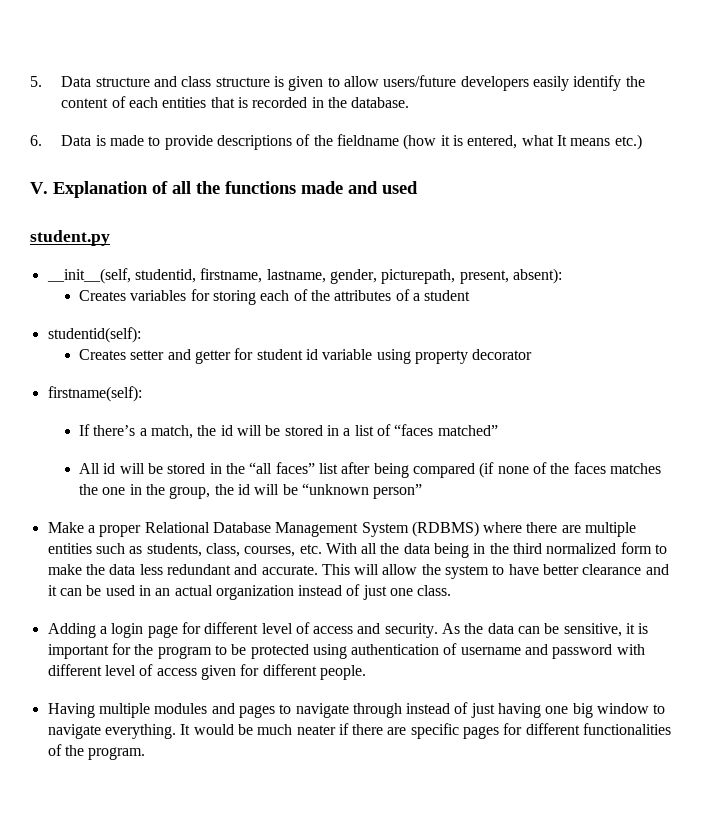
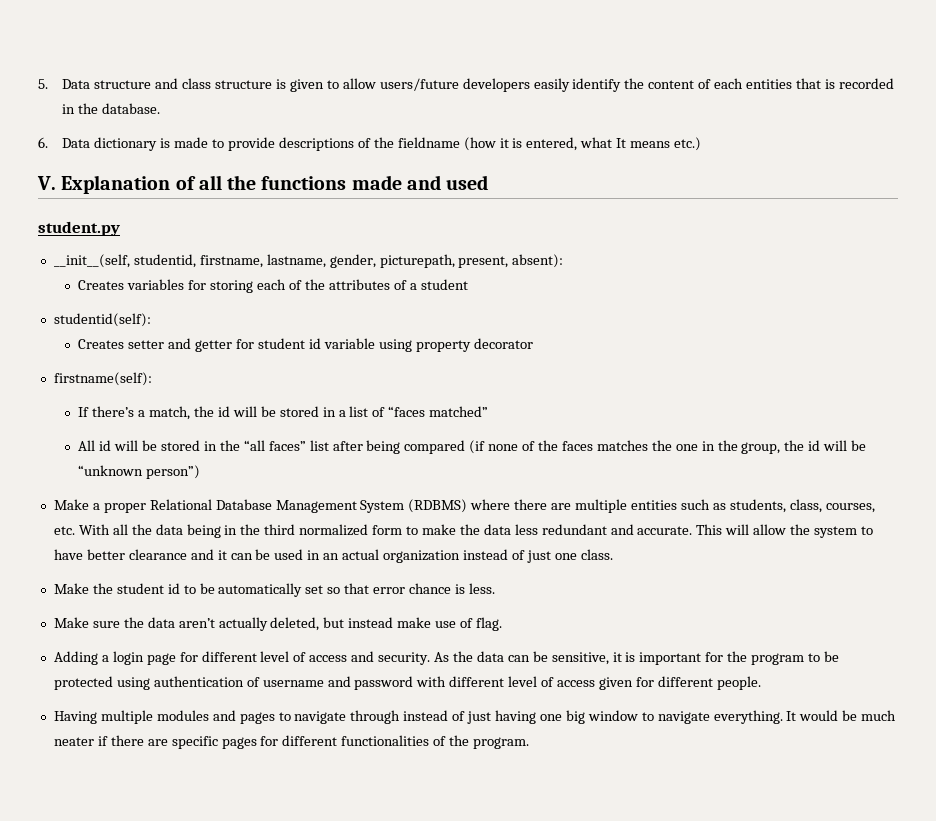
(92, 140) none -> [94,137,158,151] dictionary
[373,484,423,499] person” -> [146,465,201,479] person”)
(452, 590) none -> [53,583,495,597] [53,617,502,631] // Make the student id to be automatically set so that error chance is less. // Make sure the data aren’t actually deleted, but instead make use of flag.

